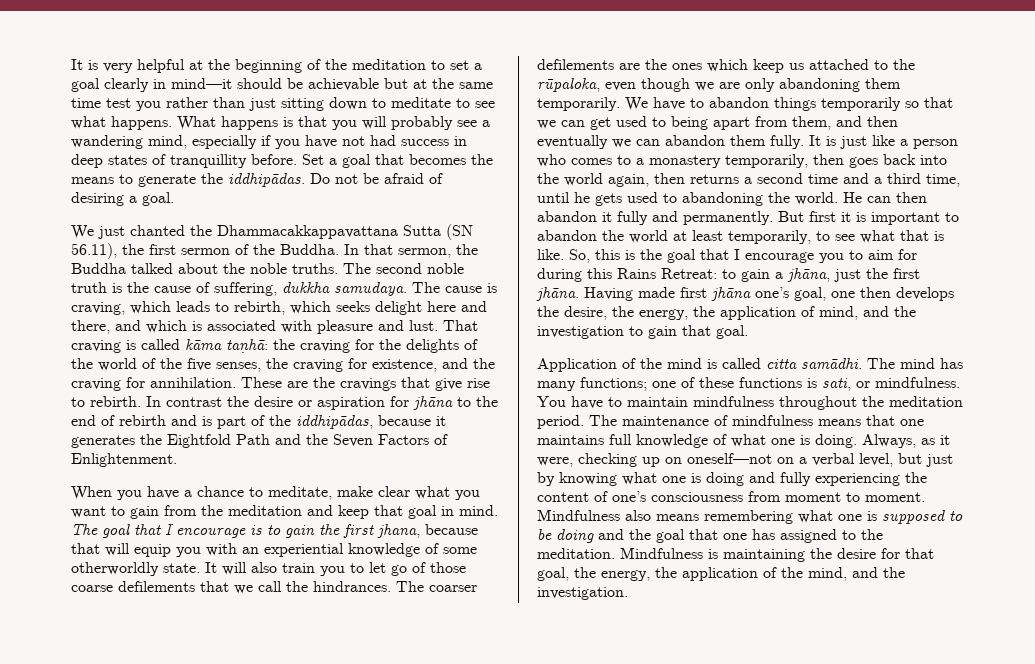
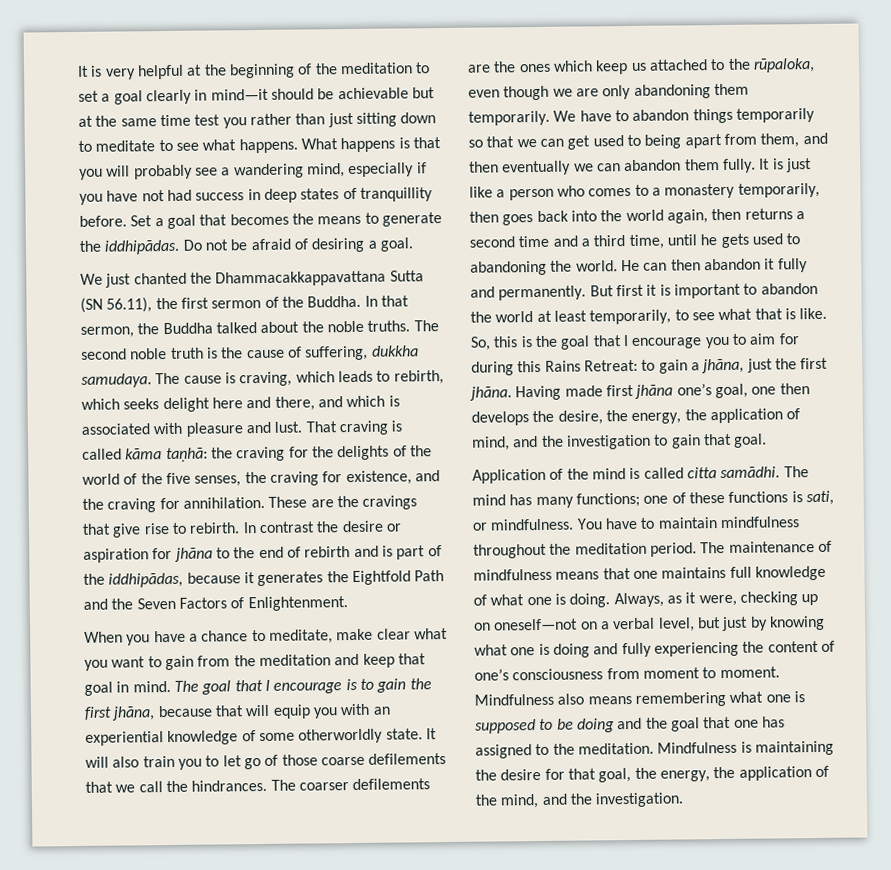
[377,524,420,538] jhana, -> [111,706,156,721] jhāna,

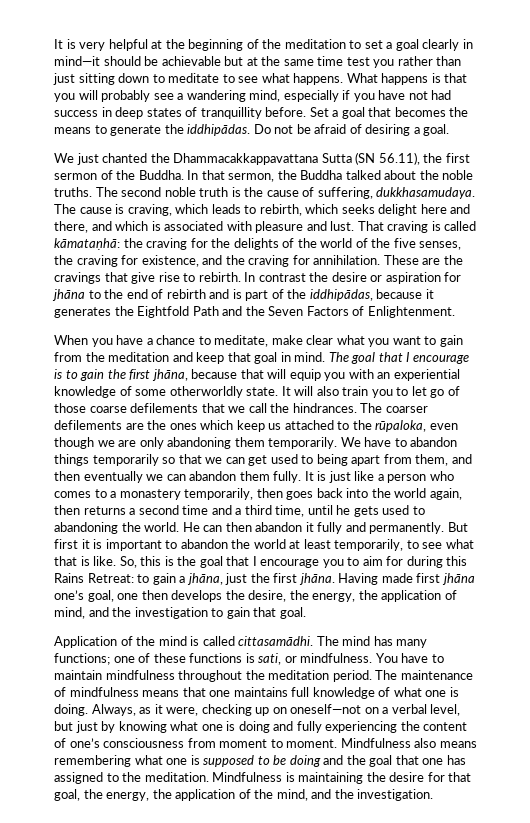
[371,345,419,357] [81,373,152,388] dukkha samudaya. -> [376,187,476,199] dukkhasamudaya.
[125,447,208,463] kāma taṇhā: -> [54,238,120,250] kāmataṇhā:
[686,466,781,479] citta samādhi. -> [238,636,314,646] cittasamādhi.

